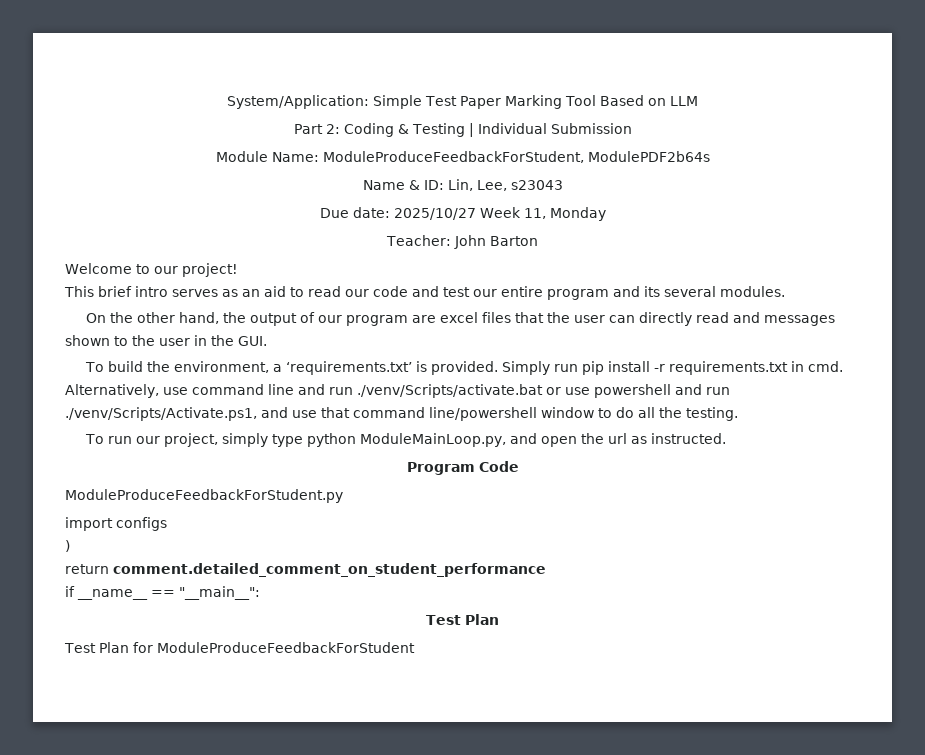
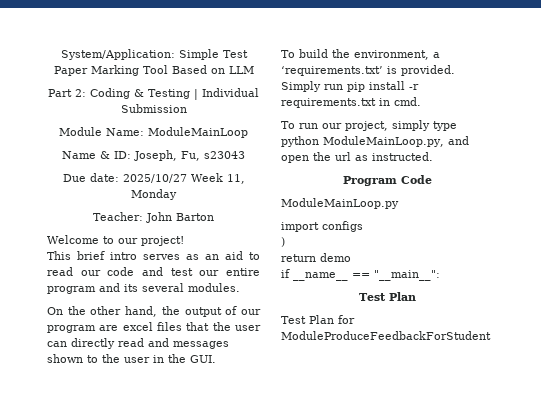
[322,151,710,163] ModuleProduceFeedbackForStudent, ModulePDF2b64s -> [148,127,248,138] ModuleMainLoop
[447,179,507,191] Lin, Lee, -> [134,150,200,161] Joseph, Fu,
[65,384,730,398] [65,407,738,421] Alternatively, use command line and run ./venv/Scripts/activate.bat or use powershell and run ./venv/Scripts/Activate.ps1, and use that command line/powershell window to do all the testing. -> (421, 101) none
[65,489,343,503] ModuleProduceFeedbackForStudent.py -> [281,198,399,209] ModuleMainLoop.py
[113,563,546,577] comment.detailed_comment_on_student_performance -> [320,253,351,262] demo

